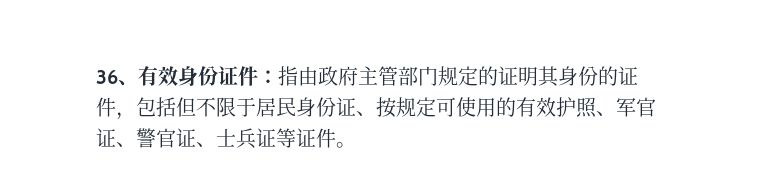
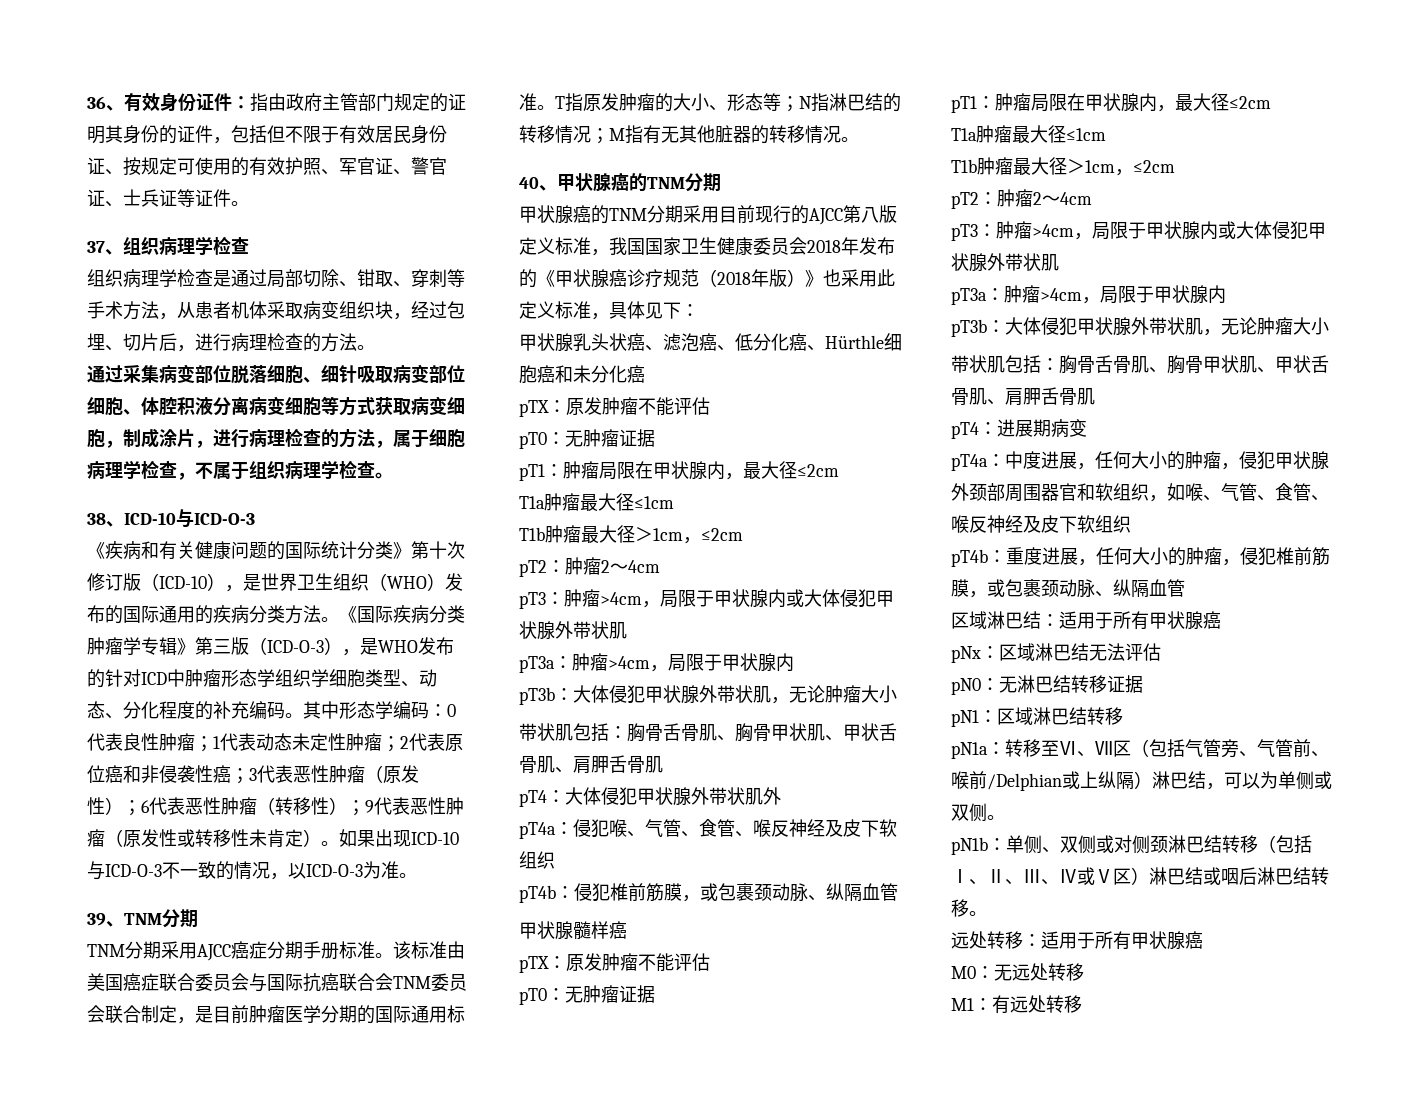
(256, 107) none -> [339,125,375,144] 有效
(356, 145) none -> [87,236,249,255] [87,269,465,288] [87,301,465,320] [87,333,375,352] [87,364,465,384] [87,396,465,416] [87,428,465,448] [87,460,393,480] [87,509,255,528] [87,541,465,560] [87,573,463,592] [87,605,465,624] [87,637,454,656] [87,669,437,688] [87,701,456,720] [87,733,463,752] [87,765,419,784] [87,797,464,816] [87,829,459,847] [87,861,417,880] [87,909,198,928] [87,941,465,961] [87,973,467,992] [87,1005,465,1024] [519,93,901,112] [519,125,859,144] [519,173,721,192] [519,205,897,225] [519,237,895,256] [519,269,895,288] [519,301,699,320] [519,333,902,352] [519,365,645,384] [519,397,710,417] [519,429,655,449] [519,461,839,481] [519,493,674,511] [519,525,743,544] [519,557,660,577] [519,589,894,609] [519,621,627,640] [519,653,794,673] [519,685,897,705] [519,723,897,742] [519,755,663,773] [519,787,781,807] [519,819,897,839] [519,851,555,869] [519,883,898,903] [519,921,627,940] [519,953,710,973] [519,985,655,1005] [951,93,1271,113] [951,125,1106,143] [951,157,1175,176] [951,189,1092,209] [951,221,1326,241] [951,253,1059,272] [951,285,1226,305] [951,317,1329,337] [951,355,1329,374] [951,387,1095,405] [951,419,1087,439] [951,451,1329,471] [951,483,1329,502] [951,515,1131,533] [951,547,1330,567] [951,579,1185,598] [951,611,1221,630] [951,643,1161,663] [951,675,1143,695] [951,707,1123,727] [951,739,1329,759] [951,771,1332,791] [951,803,1005,822] [951,835,1312,855] [951,867,1329,885] [951,899,987,917] [951,931,1203,950] [951,963,1084,981] [951,995,1082,1014] // 37、组织病理学检查 // 组织病理学检查是通过局部切除、钳取、穿刺等手术方法，从患者机体采取病变组织块，经过包埋、切片后，进行病理检查的方法。 // 通过采集病变部位脱落细胞、细针吸取病变部位细胞、体腔积液分离病变细胞等方式获取病变细胞，制成涂片，进行病理检查的方法，属于细胞病理学检查，不属于组织病理学检查。 // 38、ICD-10与ICD-O-3 // 《疾病和有关健康问题的国际统计分类》第十次修订版（ICD-10），是世界卫生组织（WHO）发布的国际通用的疾病分类方法。《国际疾病分类肿瘤学专辑》第三版（ICD-O-3），是WHO发布的针对ICD中肿瘤形态学组织学细胞类型、动态、分化程度的补充编码。其中形态学编码：0代表良性肿瘤；1代表动态未定性肿瘤；2代表原位癌和非侵袭性癌；3代表恶性肿瘤（原发性）；6代表恶性肿瘤（转移性）；9代表恶性肿瘤（原发性或转移性未肯定）。如果出现ICD-10与ICD-O-3不一致的情况，以ICD-O-3为准。 // 39、TNM分期 // TNM分期采用AJCC癌症分期手册标准。该标准由美国癌症联合委员会与国际抗癌联合会TNM委员会联合制定，是目前肿瘤医学分期的国际通用标准。T指原发肿瘤的大小、形态等；N指淋巴结的转移情况；M指有无其他脏器的转移情况。 // 40、甲状腺癌的TNM分期 // 甲状腺癌的TNM分期采用目前现行的AJCC第八版定义标准，我国国家卫生健康委员会2018年发布的《甲状腺癌诊疗规范（2018年版）》也采用此定义标准，具体见下： // 甲状腺乳头状癌、滤泡癌、低分化癌、Hürthle细胞癌和未分化癌 // pTX：原发肿瘤不能评估 // pT0：无肿瘤证据 // pT1：肿瘤局限在甲状腺内，最大径≤2cm // T1a肿瘤最大径≤1cm // T1b肿瘤最大径＞1cm，≤2cm // pT2：肿瘤2～4cm // pT3：肿瘤>4cm，局限于甲状腺内或大体侵犯甲状腺外带状肌 // pT3a：肿瘤>4cm，局限于甲状腺内 // pT3b：大体侵犯甲状腺外带状肌，无论肿瘤大小 // 带状肌包括：胸骨舌骨肌、胸骨甲状肌、甲状舌骨肌、肩胛舌骨肌 // pT4：大体侵犯甲状腺外带状肌外 // pT4a：侵犯喉、气管、食管、喉反神经及皮下软组织 // pT4b：侵犯椎前筋膜，或包裹颈动脉、纵隔血管 // 甲状腺髓样癌 // pTX：原发肿瘤不能评估 // pT0：无肿瘤证据 // pT1：肿瘤局限在甲状腺内，最大径≤2cm // T1a肿瘤最大径≤1cm // T1b肿瘤最大径＞1cm，≤2cm // pT2：肿瘤2～4cm // pT3：肿瘤>4cm，局限于甲状腺内或大体侵犯甲状腺外带状肌 // pT3a：肿瘤>4cm，局限于甲状腺内 // pT3b：大体侵犯甲状腺外带状肌，无论肿瘤大小 // 带状肌包括：胸骨舌骨肌、胸骨甲状肌、甲状舌骨肌、肩胛舌骨肌 // pT4：进展期病变 // pT4a：中度进展，任何大小的肿瘤，侵犯甲状腺外颈部周围器官和软组织，如喉、气管、食管、喉反神经及皮下软组织 // pT4b：重度进展，任何大小的肿瘤，侵犯椎前筋膜，或包裹颈动脉、纵隔血管 // 区域淋巴结：适用于所有甲状腺癌 // pNx：区域淋巴结无法评估 // pN0：无淋巴结转移证据 // pN1：区域淋巴结转移 // pN1a：转移至Ⅵ、Ⅶ区（包括气管旁、气管前、喉前/Delphian或上纵隔）淋巴结，可以为单侧或双侧。 // pN1b：单侧、双侧或对侧颈淋巴结转移（包括Ⅰ、Ⅱ、Ⅲ、Ⅳ或Ⅴ区）淋巴结或咽后淋巴结转移。 // 远处转移：适用于所有甲状腺癌 // M0：无远处转移 // M1：有远处转移

